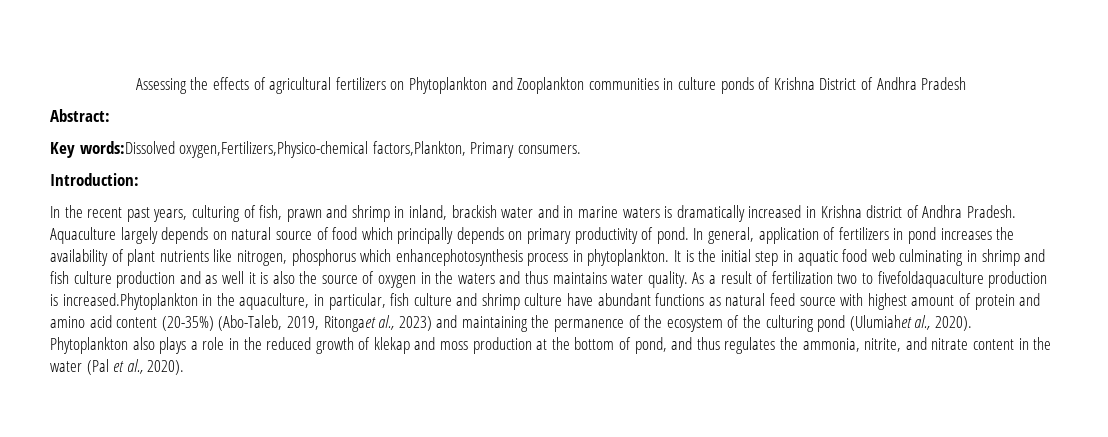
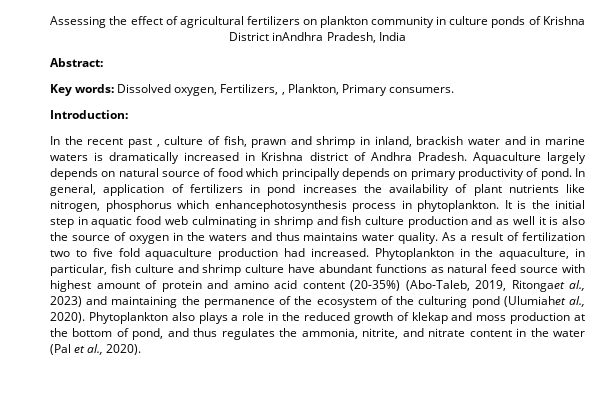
[213,77,250,90] effects -> [130,16,163,25] effect
[409,77,659,94] Phytoplankton and Zooplankton communities -> [320,16,435,28] plankton community
[860,77,967,90] of Andhra Pradesh -> [272,32,406,43] inAndhra Pradesh, India
[79,141,466,158] words:Dissolved oxygen,Fertilizers,Physico-chemical factors,Plankton, -> [75,84,339,96] words: Dissolved oxygen, Fertilizers, , Plankton,
[153,205,240,222] years, culturing -> [156,136,204,147] , culture
[877,271,1048,288] [50,293,198,310] fivefoldaquaculture production is increased.Phytoplankton -> [92,248,454,260] five fold aquaculture production had increased. Phytoplankton

